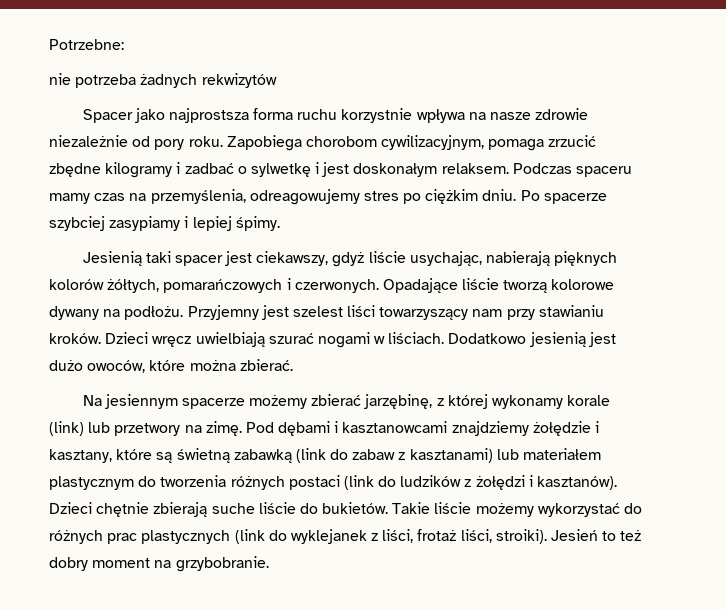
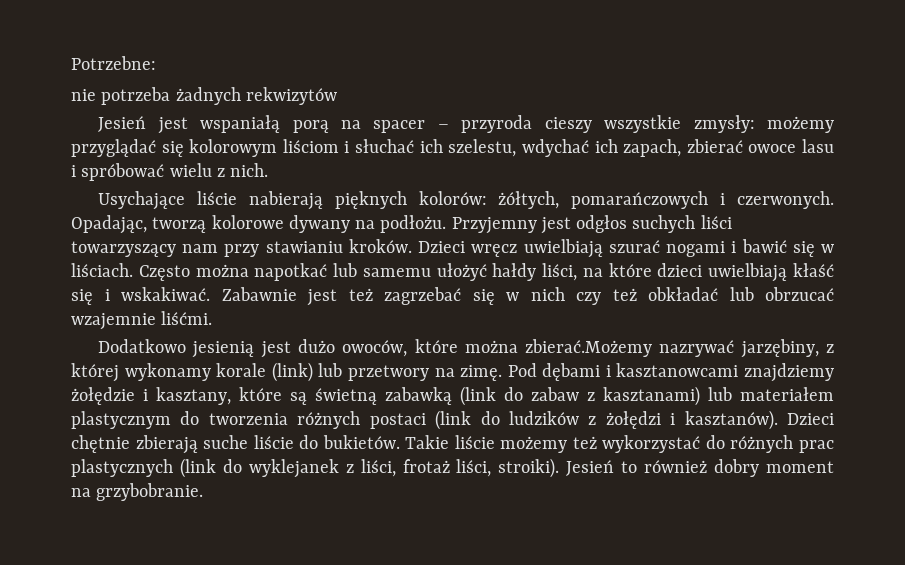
[82,108,589,123] [49,135,597,151] [49,162,633,178] [49,189,607,205] [49,216,280,231] [82,251,482,267] Spacer jako najprostsza forma ruchu korzystnie wpływa na nasze zdrowie niezależnie od pory roku. Zapobiega chorobom cywilizacyjnym, pomaga zrzucić zbędne kilogramy i zadbać o sylwetkę i jest doskonałym relaksem. Podczas spaceru mamy czas na przemyślenia, odreagowujemy stres po ciężkim dniu. Po spacerze szybciej zasypiamy i lepiej śpimy. // Jesienią taki spacer jest ciekawszy, gdyż liście usychając, -> [98,115,834,134] [71,139,834,157] [71,163,269,181] [98,191,238,210] Jesień jest wspaniałą porą na spacer – przyroda cieszy wszystkie zmysły: możemy przyglądać się kolorowym liściom i słuchać ich szelestu, wdychać ich zapach, zbierać owoce lasu i spróbować wielu z nich. // Usychające liście
[49,279,104,290] kolorów -> [418,191,487,205] kolorów:
[382,278,500,293] Opadające liście -> [71,215,147,234] Opadając,
[292,306,343,317] szelest -> [576,215,696,233] odgłos suchych
[374,332,445,344] w liściach. -> [731,239,835,257] [71,263,834,282] [71,287,834,306] [71,311,213,330] i bawić się w liściach. Często można napotkać lub samemu ułożyć hałdy liści, na które dzieci uwielbiają kłaść się i wskakiwać. Zabawnie jest też zagrzebać się w nich czy też obkładać lub obrzucać wzajemnie liśćmi. //
[239,359,293,371] [82,394,433,409] zbierać. // Na jesiennym spacerze możemy zbierać jarzębinę, -> [525,339,819,358] zbierać.Możemy nazrywać jarzębiny,
(534, 510) none -> [572,436,597,449] też
[620,530,642,541] też -> [644,460,708,473] również

